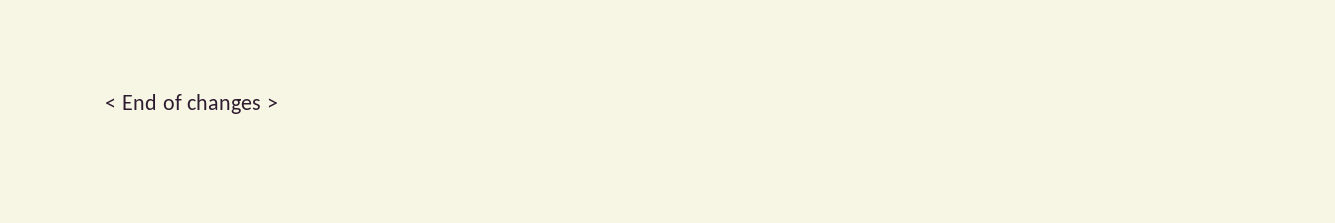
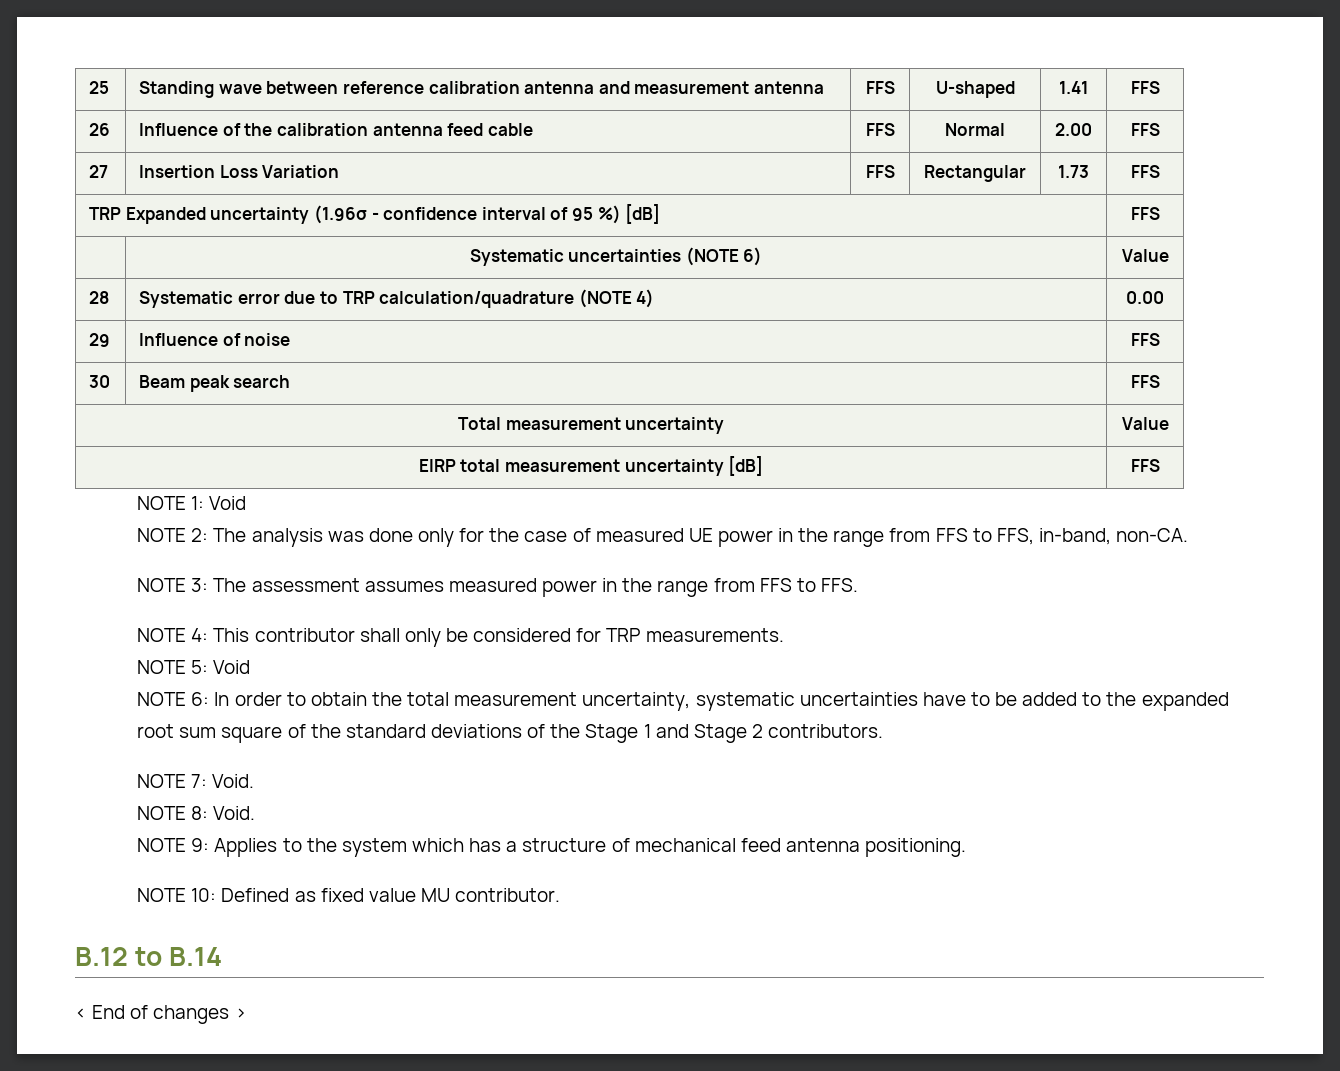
(105, 104) none -> [89,81,110,94] [139,81,824,98] [865,81,895,94] [935,81,1015,98] [1059,81,1088,94] [1130,81,1160,94] [89,123,111,136] [139,123,533,136] [865,123,895,136] [945,123,1005,136] [1055,123,1092,136] [1130,123,1160,136] [89,165,109,178] [139,165,340,178] [865,165,895,178] [924,165,1026,182] [1058,165,1089,178] [1130,165,1160,178] [89,204,661,224] [1130,207,1160,220] [469,247,763,266] [1121,249,1169,262] [89,291,110,304] [139,289,655,308] [1126,291,1164,304] [89,333,111,347] [139,333,291,346] [1130,333,1160,346] [89,375,111,388] [139,375,291,392] [1130,375,1160,388] [457,417,725,434] [1121,417,1169,430] [418,456,764,476] [1130,459,1160,472] [137,496,247,510] [137,528,1189,547] [137,578,858,597] [137,628,784,647] [137,660,251,674] [137,692,1229,711] [137,724,884,743] [137,774,255,788] [137,806,256,820] [137,838,967,857] [137,888,561,902] [75,947,223,966] 25 | Standing wave between reference calibration antenna and measurement antenna | FFS | U-shaped | 1.41 | FFS // 26 | Influence of the calibration antenna feed cable | FFS | Normal | 2.00 | FFS // 27 | Insertion Loss Variation | FFS | Rectangular | 1.73 | FFS // TRP Expanded uncertainty (1.96σ - confidence interval of 95 %) [dB] | FFS // | Systematic uncertainties (NOTE 6) | Value // 28 | Systematic error due to TRP calculation/quadrature (NOTE 4) | 0.00 // 29 | Influence of noise | FFS // 30 | Beam peak search | FFS // Total measurement uncertainty | Value // EIRP total measurement uncertainty [dB] | FFS // NOTE 1: Void // NOTE 2: The analysis was done only for the case of measured UE power in the range from FFS to FFS, in-band, non-CA. // NOTE 3: The assessment assumes measured power in the range from FFS to FFS. // NOTE 4: This contributor shall only be considered for TRP measurements. // NOTE 5: Void // NOTE 6: In order to obtain the total measurement uncertainty, systematic uncertainties have to be added to the expanded root sum square of the standard deviations of the Stage 1 and Stage 2 contributors. // NOTE 7: Void. // NOTE 8: Void. // NOTE 9: Applies to the system which has a structure of mechanical feed antenna positioning. // NOTE 10: Defined as fixed value MU contributor. // B.12 to B.14 //

